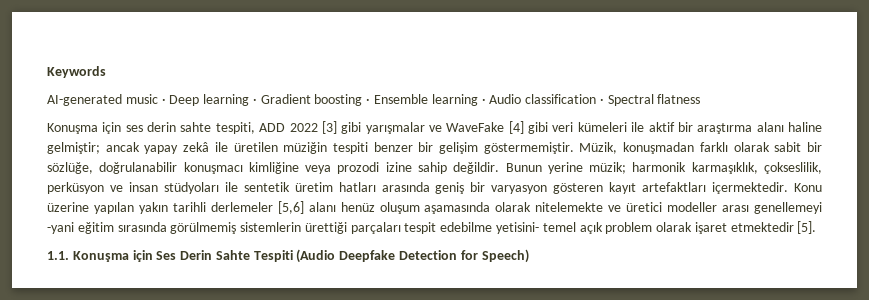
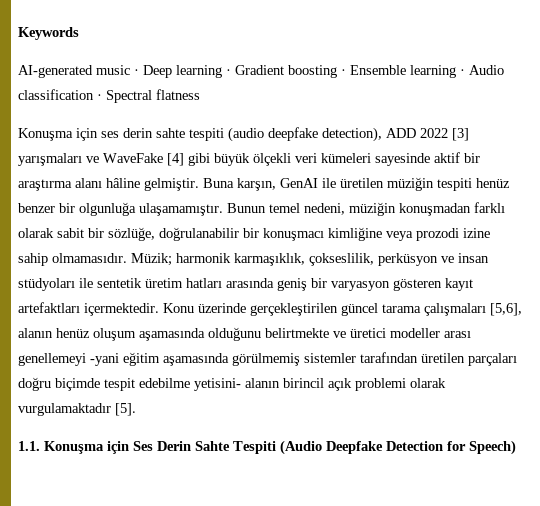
[215,122,255,134] tespiti, -> [189,127,382,142] tespiti (audio deepfake detection),
[341,122,425,134] gibi yarışmalar -> [18,153,82,166] yarışmaları
(549, 128) none -> [214,153,291,166] büyük ölçekli
[631,122,645,132] ile -> [375,153,430,166] sayesinde
[788,122,823,132] [47,142,210,154] haline gelmiştir; ancak yapay zekâ -> [106,178,318,191] hâline gelmiştir. Buna karşın, GenAI
(368, 148) none -> [476,178,510,188] henüz
[439,142,618,154] gelişim göstermemiştir. Müzik, -> [79,202,396,216] olgunluğa ulaşamamıştır. Bunun temel nedeni, müziğin
(178, 168) none -> [243,228,259,238] bir
[453,162,627,174] değildir. Bunun yerine müzik; -> [52,253,172,266] olmamasıdır. Müzik;
[47,201,336,214] üzerine yapılan yakın tarihli derlemeler [5,6] alanı -> [198,303,522,316] [18,328,53,338] üzerinde gerçekleştirilen güncel tarama çalışmaları [5,6], alanın
[495,202,604,212] olarak nitelemekte -> [208,327,329,341] olduğunu belirtmekte
[117,222,794,234] sırasında görülmemiş sistemlerin ürettiği parçaları tespit edebilme yetisini- temel açık problem olarak işaret etmektedir -> [163,352,517,366] [18,377,446,391] [18,403,111,416] aşamasında görülmemiş sistemler tarafından üretilen parçaları doğru biçimde tespit edebilme yetisini- alanın birincil açık problemi olarak vurgulamaktadır

